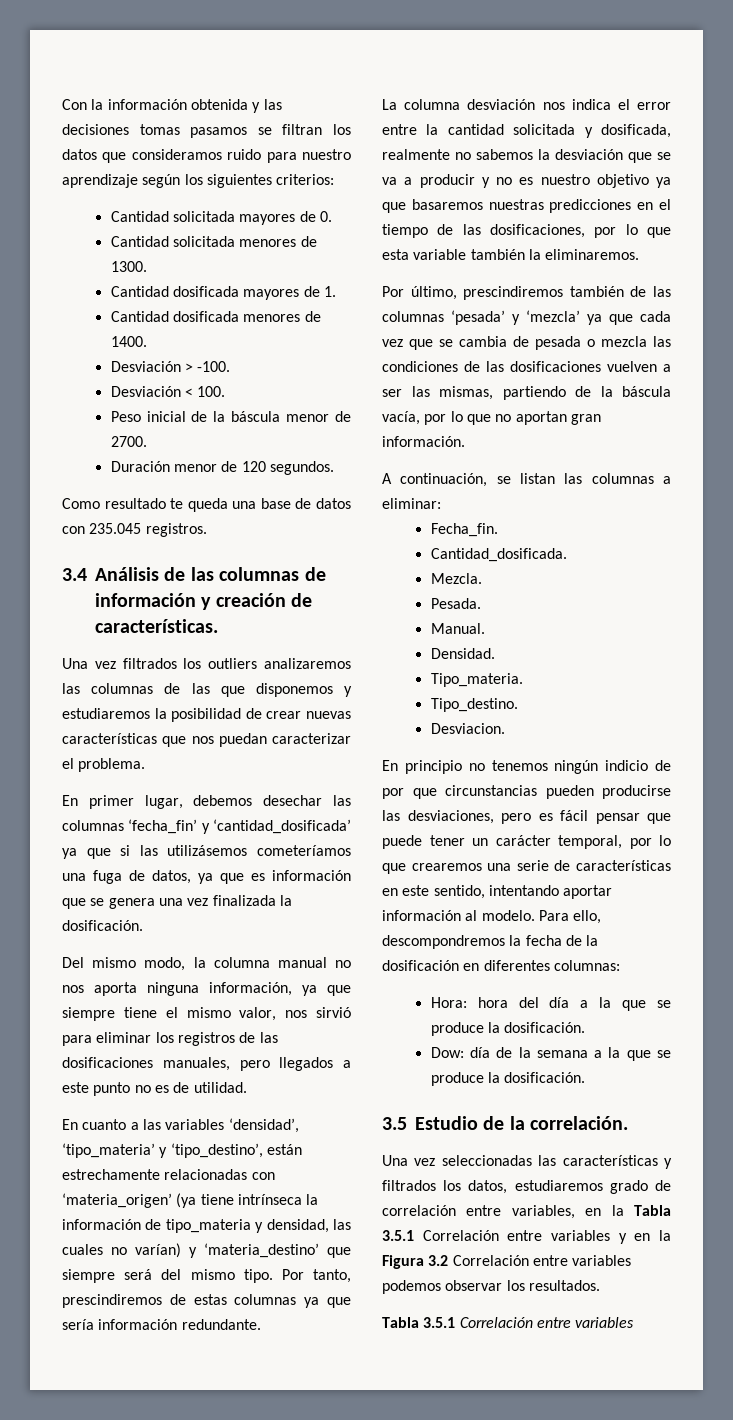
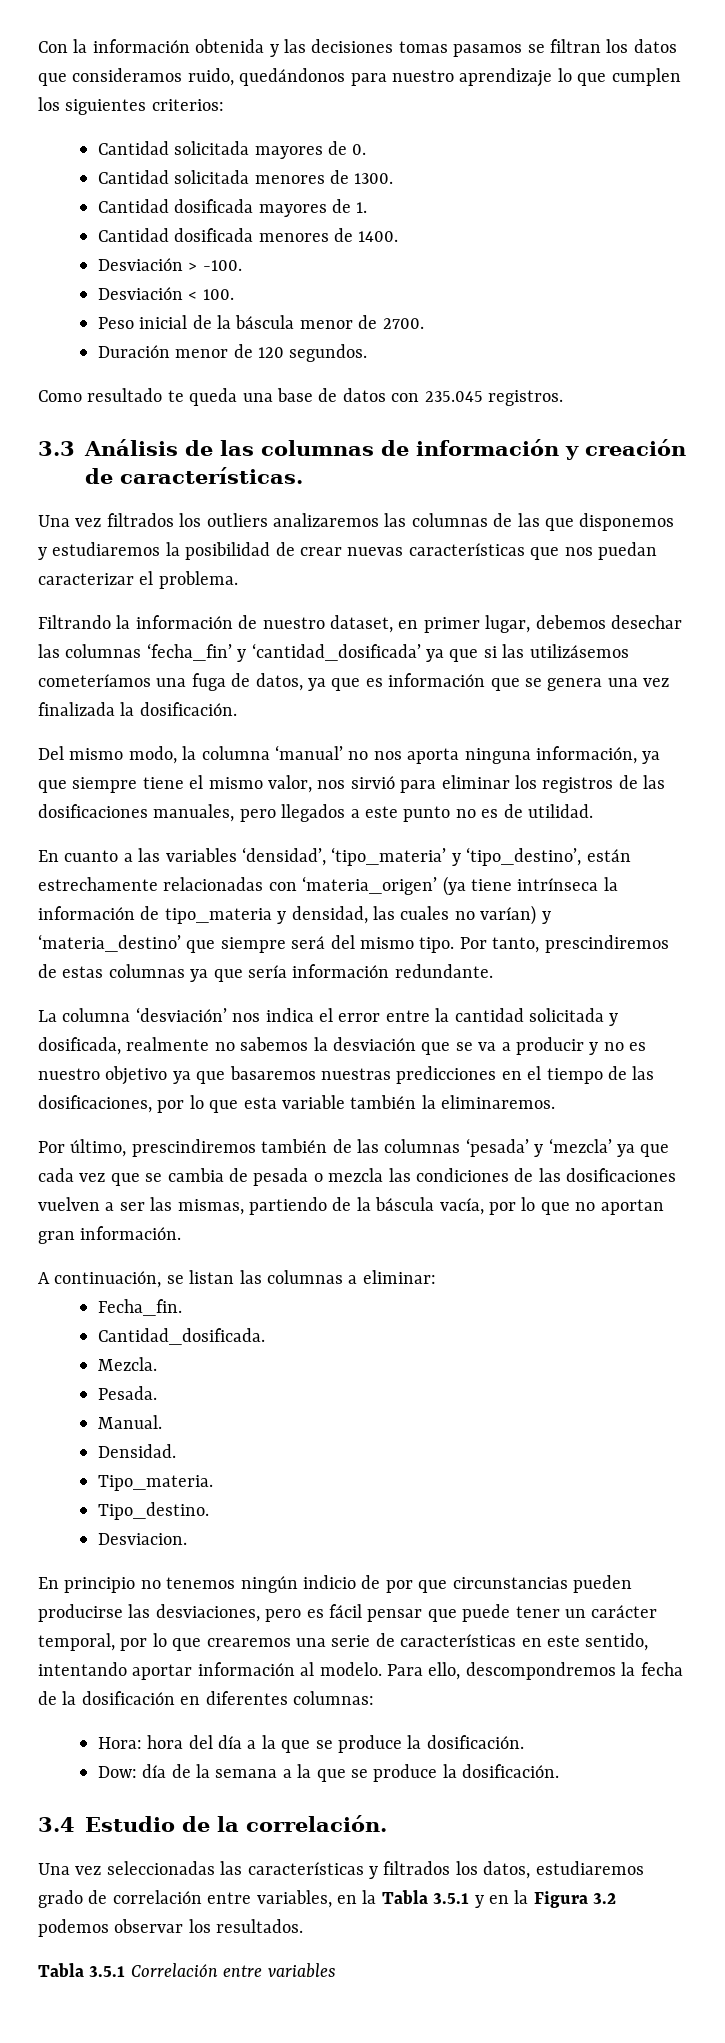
[227,149,262,160] ruido -> [187,68,346,86] ruido, quedándonos
[142,174,181,188] según -> [557,68,681,86] lo que cumplen
[62,568,87,581] 3.4 -> [38,441,75,456] 3.3
[62,795,78,806] En -> [38,615,419,633] Filtrando la información de nuestro dataset, en
[277,957,327,968] manual -> [275,745,343,760] ‘manual’
[467,99,536,110] desviación -> [135,1007,227,1022] ‘desviación’
[382,1117,407,1130] 3.5 -> [38,1817,75,1832] 3.4
[422,1230,610,1241] Correlación entre variables -> (470, 1898) none
[452,1255,632,1266] Correlación entre variables -> (617, 1898) none

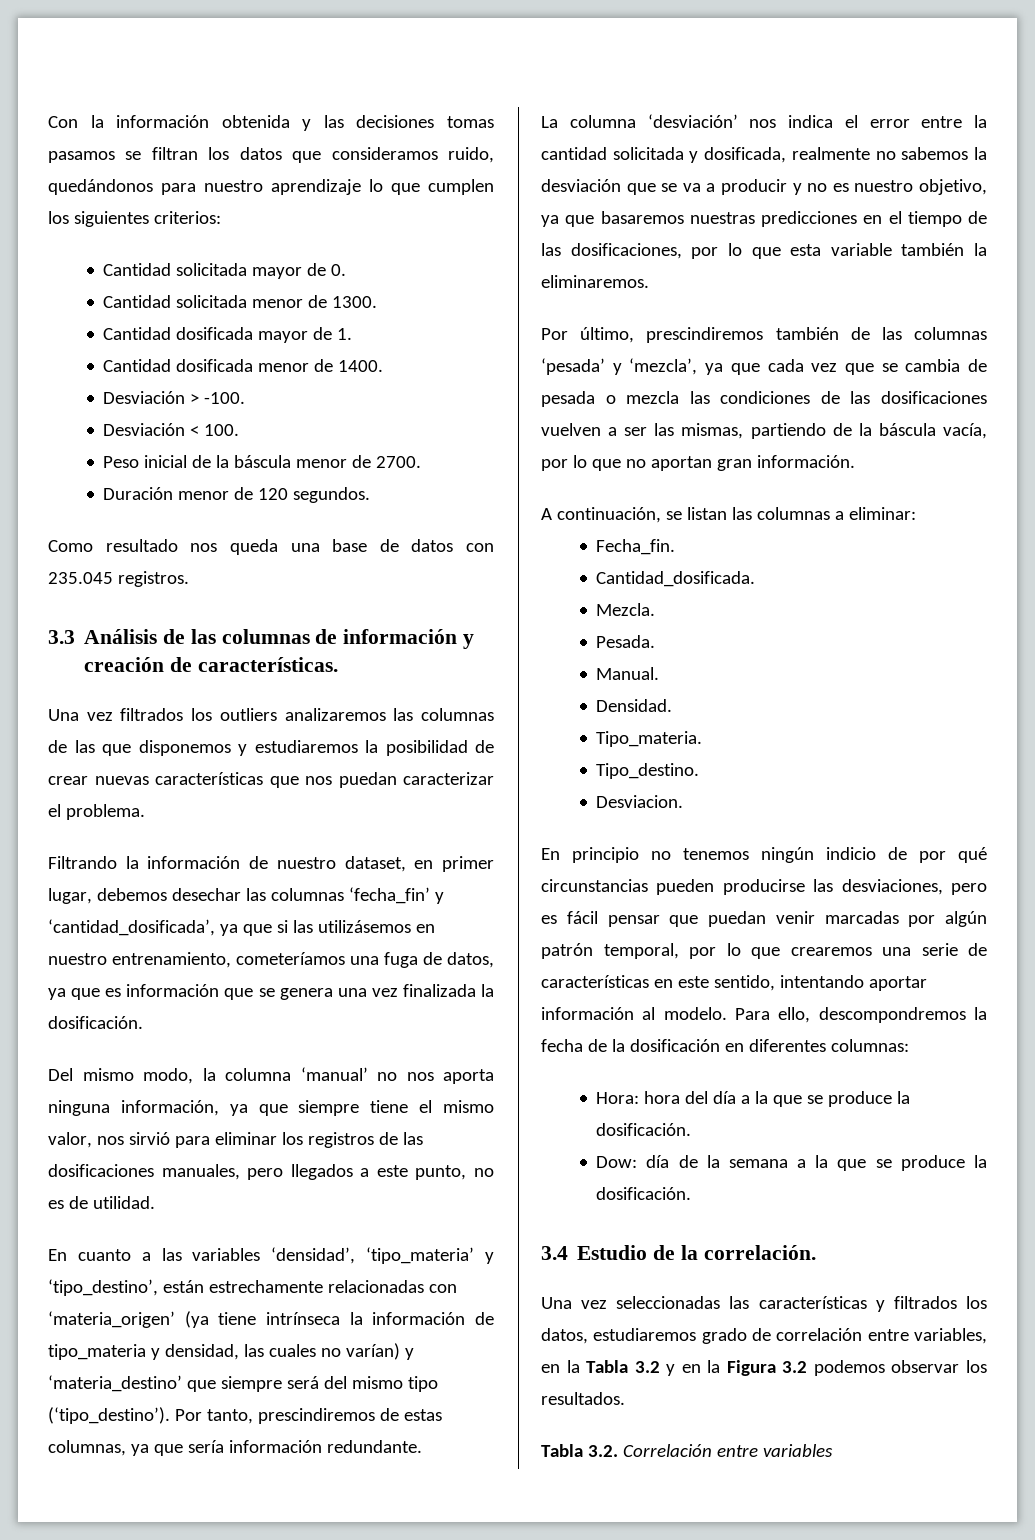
[254,146,323,159] mayores -> [252,267,303,279] mayor
[254,175,325,184] menores -> [252,299,304,308] menor
[258,204,327,217] mayores -> [258,331,309,343] mayor
[258,233,329,242] menores -> [258,363,310,372] menor
[167,390,184,402] te -> [190,543,218,552] nos
[251,643,421,661] ‘cantidad_dosificada’ -> [48,919,215,936] ‘cantidad_dosificada’,
(629, 651) none -> [415,924,435,933] [48,952,231,968] en nuestro entrenamiento,
[403,806,451,822] punto -> [415,1165,467,1180] punto,
[419,937,455,953] tipo. -> [407,1376,438,1392] [48,1407,170,1424] tipo (‘tipo_destino’).
[108,964,185,978] columnas -> [48,1440,126,1456] columnas,
[105,1066,168,1085] objetivo -> [919,179,987,195] objetivo,
[548,1138,612,1153] ‘mezcla’ -> [629,358,698,375] ‘mezcla’,
[418,1580,448,1593] que -> [958,847,987,863] qué
[462,1604,658,1622] puede tener un carácter -> [708,911,987,927] [541,943,593,959] puedan venir marcadas por algún patrón
[433,1893,470,1904] 3.5.1 -> [634,1361,660,1373] 3.2
[89,1966,126,1977] 3.5.1 -> [587,1445,618,1457] 3.2.

